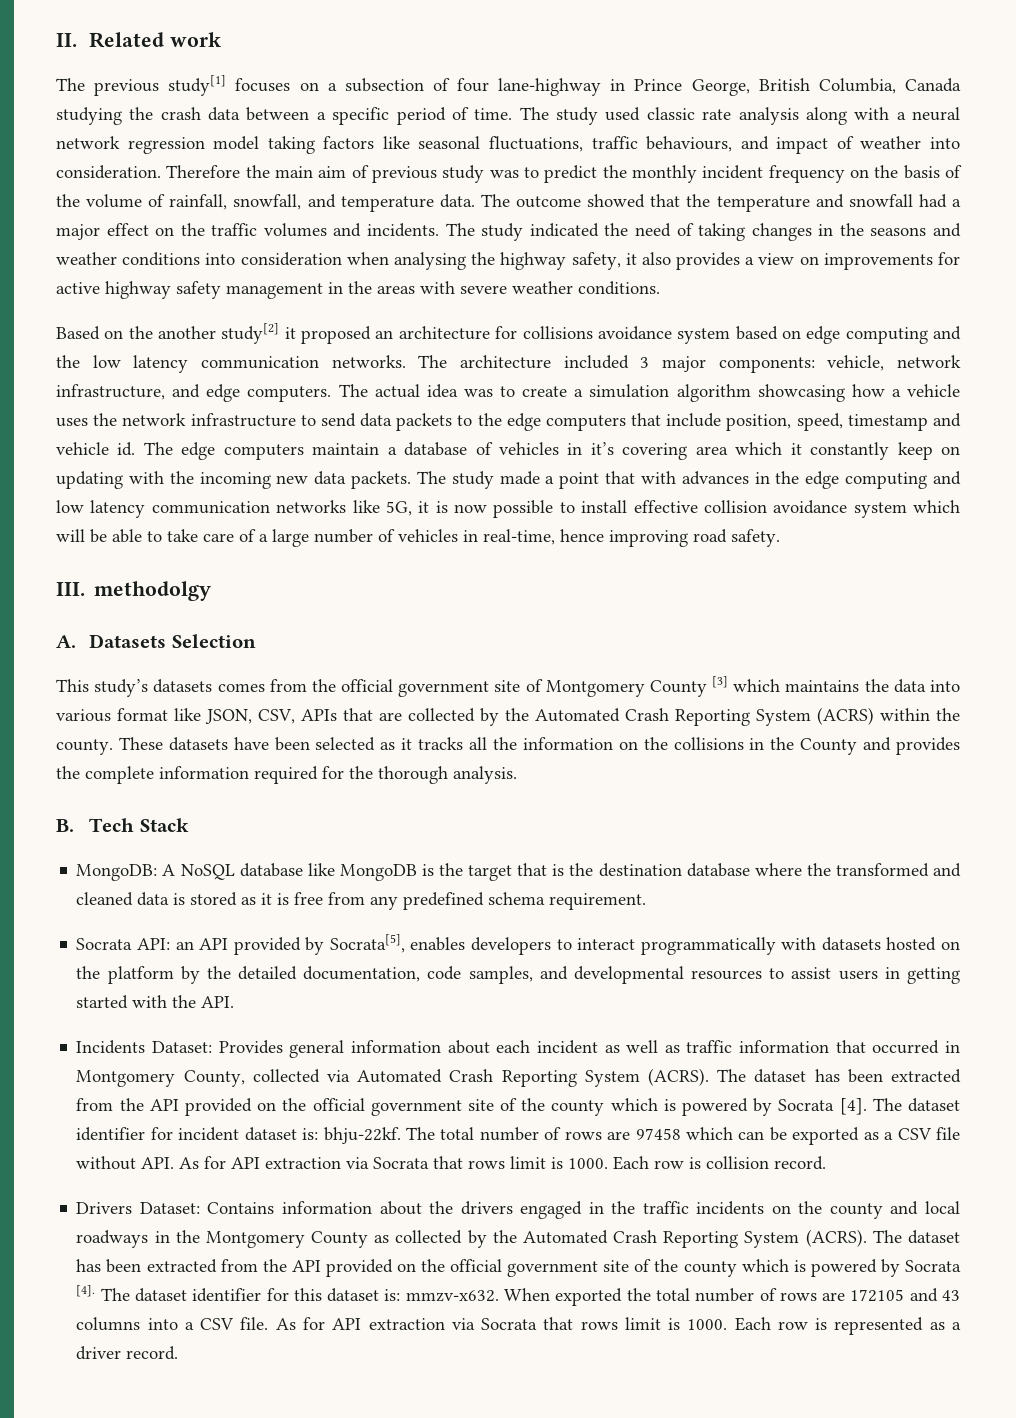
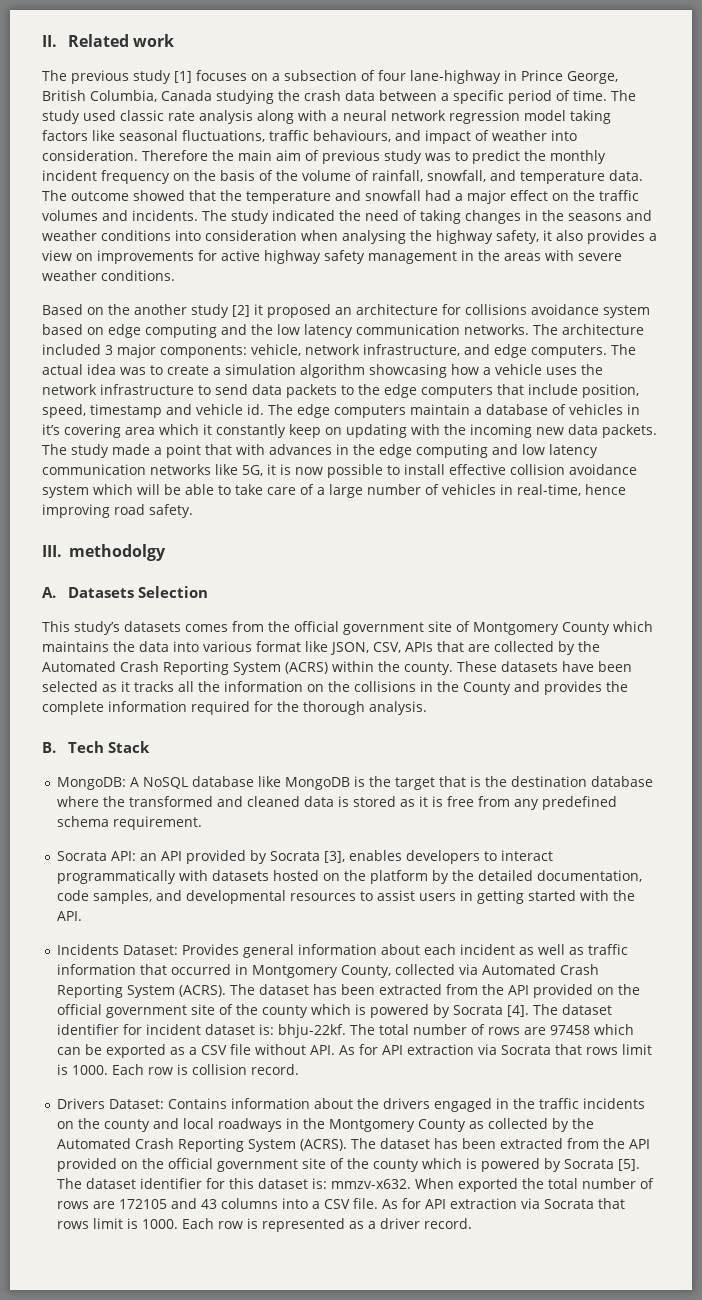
[168,75,227,96] study[1] -> [133,70,192,84] study [1]
[221,323,280,344] study[2] -> [191,304,250,318] study [2]
[712,676,729,688] [3] -> (610, 628) none
[329,934,405,953] Socrata[5], -> [269,851,345,863] Socrata [3],
[76,1285,96,1297] [4]. -> [617,1159,640,1171] [5].

